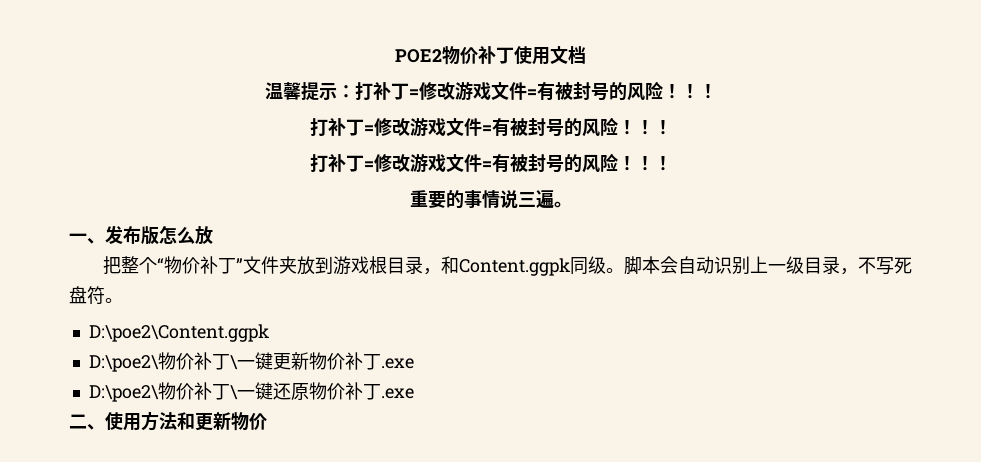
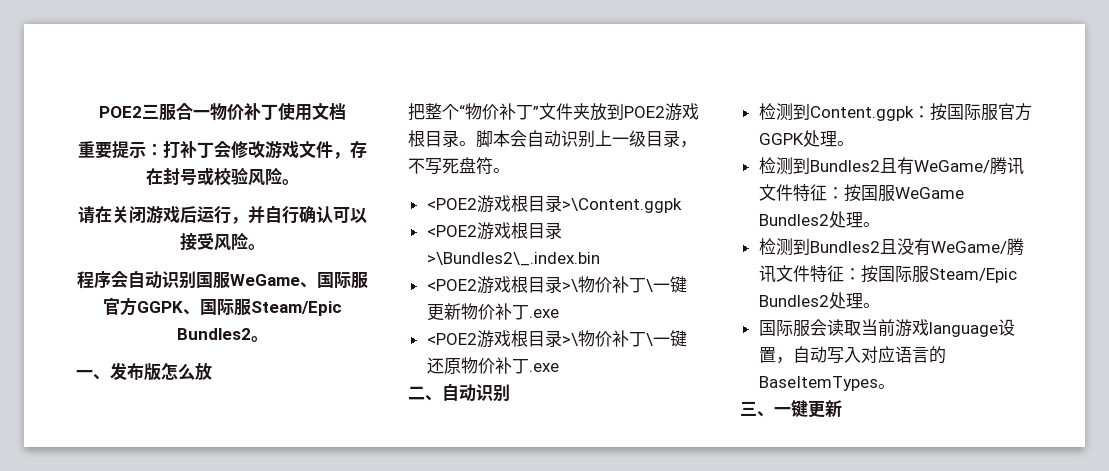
[395,49,442,63] POE2 -> [99,103,210,120] POE2三服合一
[264,82,301,100] 温馨 -> [78,141,112,159] 重要
[408,81,717,101] [309,117,672,137] [309,153,672,173] [409,190,554,209] =修改游戏文件=有被封号的风险！！！ // 打补丁=修改游戏文件=有被封号的风险！！！ // 打补丁=修改游戏文件=有被封号的风险！！！ // 重要的事情说三遍 -> [214,140,367,159] [146,167,299,186] [78,205,367,224] [180,232,265,251] [77,270,368,289] [103,297,342,316] [177,328,251,340] 会修改游戏文件，存在封号或校验风险。 // 请在关闭游戏后运行，并自行确认可以接受风险。 // 程序会自动识别国服WeGame、国际服官方GGPK、国际服Steam/Epic Bundles2
[332,256,606,276] 游戏根目录，和Content.ggpk同级 -> [624,103,699,121] [408,130,459,147] POE2游戏根目录
[88,324,269,342] [88,355,159,372] D:\poe2\Content.ggpk // D:\poe2\ -> [426,195,682,213] [426,222,562,240] [426,252,600,266] [426,276,578,294] <POE2游戏根目录>\Content.ggpk // <POE2游戏根目录>\Bundles2\_.index.bin // <POE2游戏根目录>\
[88,385,159,402] D:\poe2\ -> [426,330,578,348] <POE2游戏根目录>\
[105,411,267,431] 使用方法和更新物价 -> [442,383,510,402] [758,103,1032,121] [758,130,854,147] [758,157,1024,175] [758,184,964,202] [758,211,880,228] [758,238,1024,256] [758,265,1017,283] [758,292,880,309] [758,319,1015,337] [758,346,946,364] [758,376,895,391] [740,400,842,418] 自动识别 // 检测到Content.ggpk：按国际服官方GGPK处理。 // 检测到Bundles2且有WeGame/腾讯文件特征：按国服WeGame Bundles2处理。 // 检测到Bundles2且没有WeGame/腾讯文件特征：按国际服Steam/Epic Bundles2处理。 // 国际服会读取当前游戏language设置，自动写入对应语言的BaseItemTypes。 // 三、一键更新

